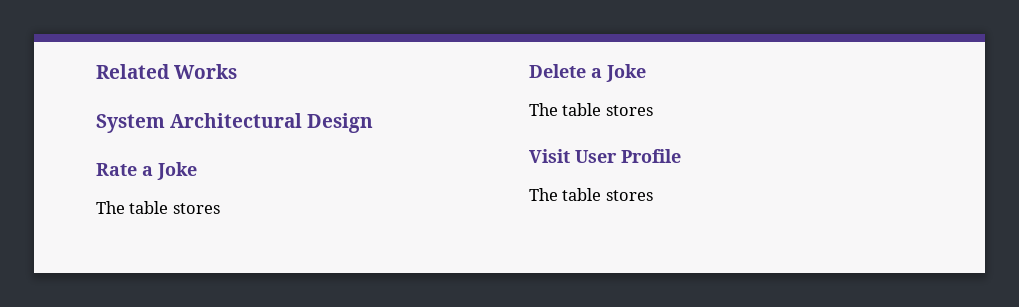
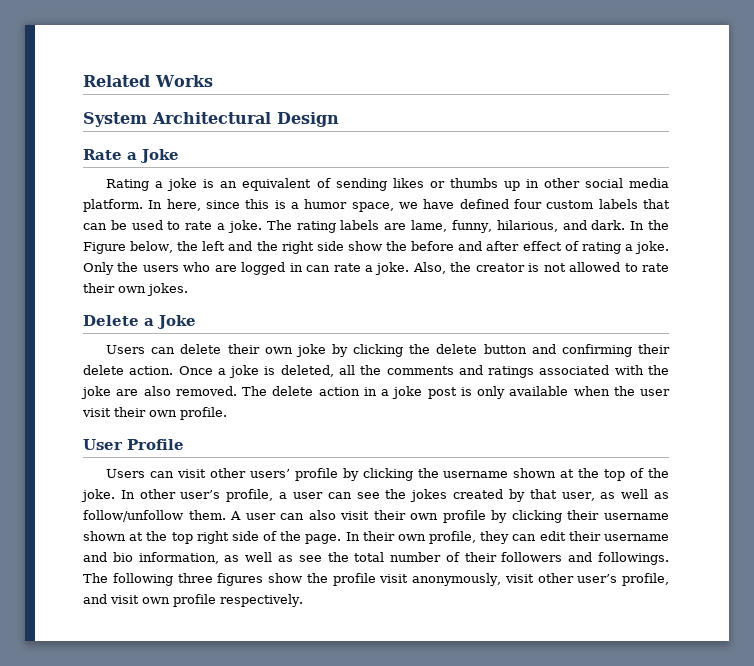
[96,201,220,214] [529,64,646,82] [529,103,653,116] [529,149,681,163] [529,188,653,201] The table stores // Delete a Joke // The table stores // Visit User Profile // The table stores -> [106,178,669,191] [83,199,670,212] [83,220,669,233] [83,241,670,254] [83,262,670,275] [83,283,188,296] [83,315,196,329] [106,344,670,357] [83,365,669,378] [81,386,670,399] [82,407,227,420] [83,439,184,450] [106,468,669,481] [81,489,669,502] [83,510,670,523] [83,531,670,544] [83,552,669,565] [83,573,669,586] [83,594,303,607] Rating a joke is an equivalent of sending likes or thumbs up in other social media platform. In here, since this is a humor space, we have defined four custom labels that can be used to rate a joke. The rating labels are lame, funny, hilarious, and dark. In the Figure below, the left and the right side show the before and after effect of rating a joke. Only the users who are logged in can rate a joke. Also, the creator is not allowed to rate their own jokes. // Delete a Joke // Users can delete their own joke by clicking the delete button and confirming their delete action. Once a joke is deleted, all the comments and ratings associated with the joke are also removed. The delete action in a joke post is only available when the user visit their own profile. // User Profile // Users can visit other users’ profile by clicking the username shown at the top of the joke. In other user’s profile, a user can see the jokes created by that user, as well as follow/unfollow them. A user can also visit their own profile by clicking their username shown at the top right side of the page. In their own profile, they can edit their username and bio information, as well as see the total number of their followers and followings. The following three figures show the profile visit anonymously, visit other user’s profile, and visit own profile respectively.

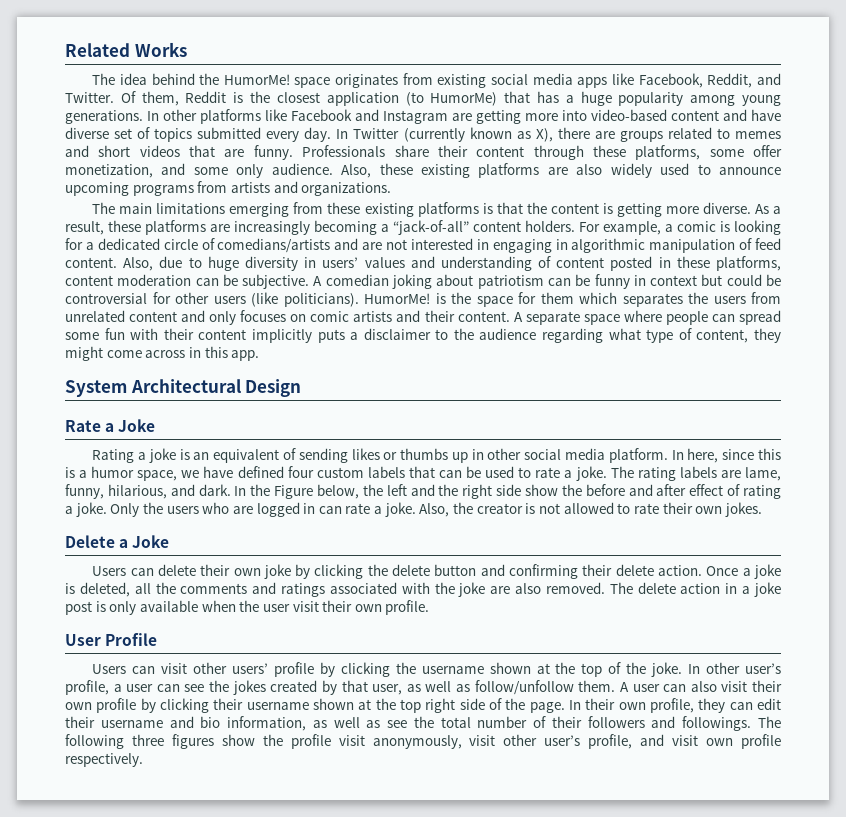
(213, 81) none -> [92,73,782,88] [65,91,781,106] [65,109,781,124] [65,127,781,142] [65,145,782,160] [65,163,782,178] [65,181,392,196] [92,202,781,217] [65,220,781,235] [65,238,781,253] [65,256,781,271] [65,274,781,289] [65,292,781,307] [65,310,781,325] [65,328,781,343] [65,346,260,361] // The idea behind the HumorMe! space originates from existing social media apps like Facebook, Reddit, and Twitter. Of them, Reddit is the closest application (to HumorMe) that has a huge popularity among young generations. In other platforms like Facebook and Instagram are getting more into video-based content and have diverse set of topics submitted every day. In Twitter (currently known as X), there are groups related to memes and short videos that are funny. Professionals share their content through these platforms, some offer monetization, and some only audience. Also, these existing platforms are also widely used to announce upcoming programs from artists and organizations. // The main limitations emerging from these existing platforms is that the content is getting more diverse. As a result, these platforms are increasingly becoming a “jack-of-all” content holders. For example, a comic is looking for a dedicated circle of comedians/artists and are not interested in engaging in algorithmic manipulation of feed content. Also, due to huge diversity in users’ values and understanding of content posted in these platforms, content moderation can be subjective. A comedian joking about patriotism can be funny in context but could be controversial for other users (like politicians). HumorMe! is the space for them which separates the users from unrelated content and only focuses on comic artists and their content. A separate space where people can spread some fun with their content implicitly puts a disclaimer to the audience regarding what type of content, they might come across in this app.

